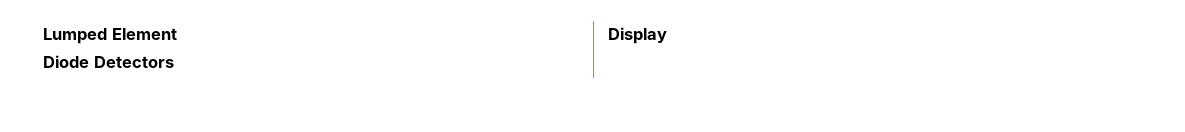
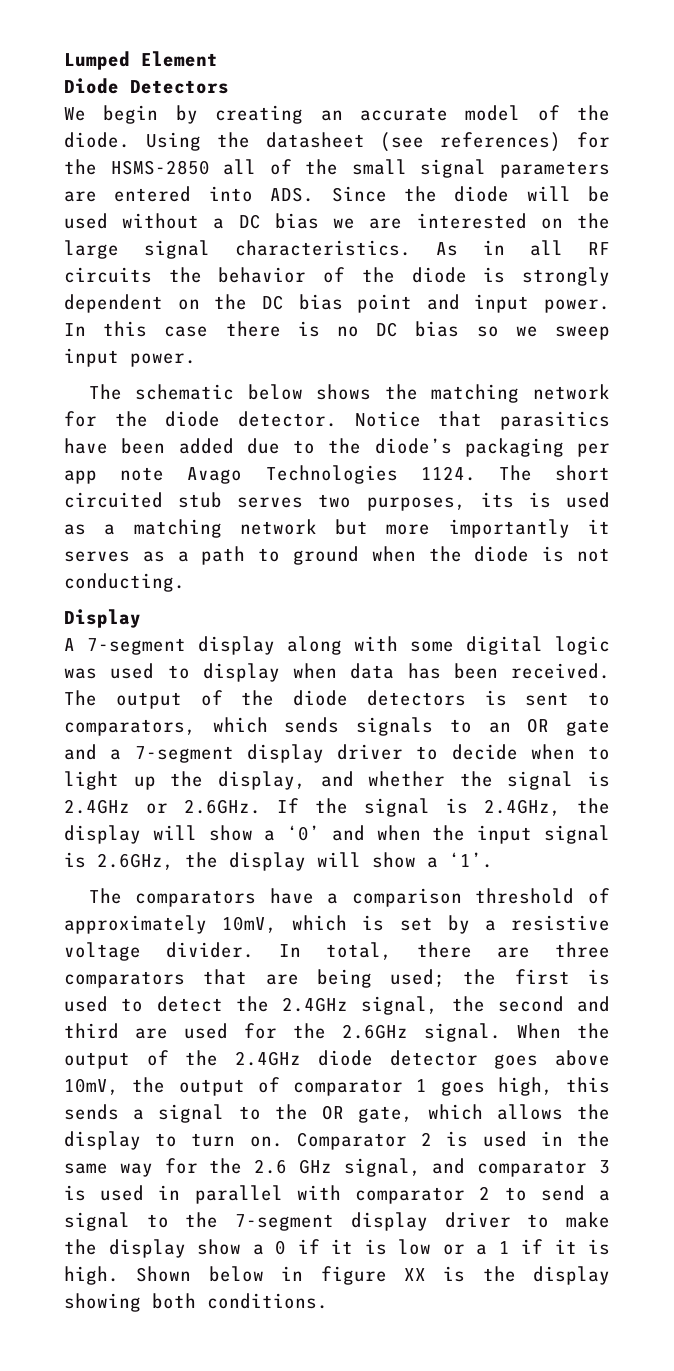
[608,27,667,44] Display -> [64,105,610,124] [64,132,610,152] [64,159,610,178] [64,186,610,202] [64,213,610,229] [64,240,610,259] [64,267,610,286] [64,294,610,313] [64,321,610,340] [64,348,196,367] [88,384,610,403] [64,411,610,430] [64,438,610,457] [64,465,610,484] [64,492,611,511] [64,519,610,538] [64,546,610,565] [64,573,185,592] [64,609,141,628] [64,636,610,655] [64,663,610,682] [64,690,610,709] [64,717,610,736] [64,744,610,763] [64,771,610,790] [64,798,610,817] [64,825,610,844] [64,852,493,871] [88,888,610,907] [64,915,611,934] [64,942,610,961] [64,969,610,988] [64,996,610,1015] [64,1023,610,1042] [64,1050,610,1069] [64,1077,610,1096] [64,1104,610,1123] [64,1131,610,1150] [64,1158,610,1177] [64,1185,610,1204] [64,1212,610,1231] [64,1239,610,1258] [64,1266,610,1285] [64,1293,328,1312] We begin by creating an accurate model of the diode. Using the datasheet (see references) for the HSMS-2850 all of the small signal parameters are entered into ADS. Since the diode will be used without a DC bias we are interested on the large signal characteristics. As in all RF circuits the behavior of the diode is strongly dependent on the DC bias point and input power. In this case there is no DC bias so we sweep input power. // The schematic below shows the matching network for the diode detector. Notice that parasitics have been added due to the diode’s packaging per app note Avago Technologies 1124. The short circuited stub serves two purposes, its is used as a matching network but more importantly it serves as a path to ground when the diode is not conducting. // Display // A 7-segment display along with some digital logic was used to display when data has been received. The output of the diode detectors is sent to comparators, which sends signals to an OR gate and a 7-segment display driver to decide when to light up the display, and whether the signal is 2.4GHz or 2.6GHz. If the signal is 2.4GHz, the display will show a ‘0’ and when the input signal is 2.6GHz, the display will show a ‘1’. // The comparators have a comparison threshold of approximately 10mV, which is set by a resistive voltage divider. In total, there are three comparators that are being used; the first is used to detect the 2.4GHz signal, the second and third are used for the 2.6GHz signal. When the output of the 2.4GHz diode detector goes above 10mV, the output of comparator 1 goes high, this sends a signal to the OR gate, which allows the display to turn on. Comparator 2 is used in the same way for the 2.6 GHz signal, and comparator 3 is used in parallel with comparator 2 to send a signal to the 7-segment display driver to make the display show a 0 if it is low or a 1 if it is high. Shown below in figure XX is the display showing both conditions.

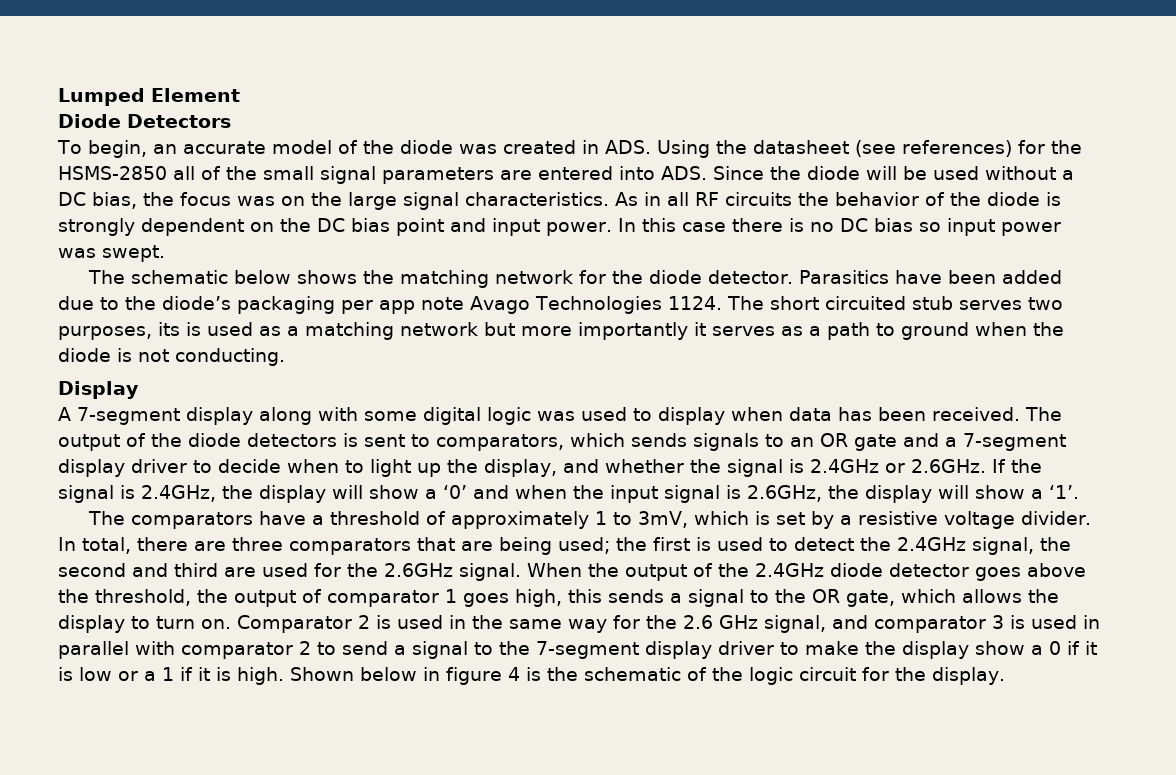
[64,105,304,124] We begin by creating -> [57,140,147,158] To begin,
[64,132,130,148] diode. -> [399,140,651,154] diode was created in ADS.
[274,213,527,229] bias we are interested -> [92,192,275,209] bias, the focus was
[515,326,610,340] [64,348,196,367] we sweep input power. -> [946,218,1061,236] [58,245,165,262] input power was swept.
[354,411,610,430] Notice that parasitics -> [799,270,890,284] Parasitics
[351,888,462,907] comparison -> (324, 520) none
[222,916,278,933] 10mV, -> [594,511,688,528] 1 to 3mV,
[64,1078,119,1095] 10mV, -> [58,589,191,606] the threshold,
[403,1268,426,1281] XX -> [508,667,520,681] 4
[533,1266,610,1285] [64,1293,328,1312] display showing both conditions. -> [584,667,1005,685] schematic of the logic circuit for the display.

